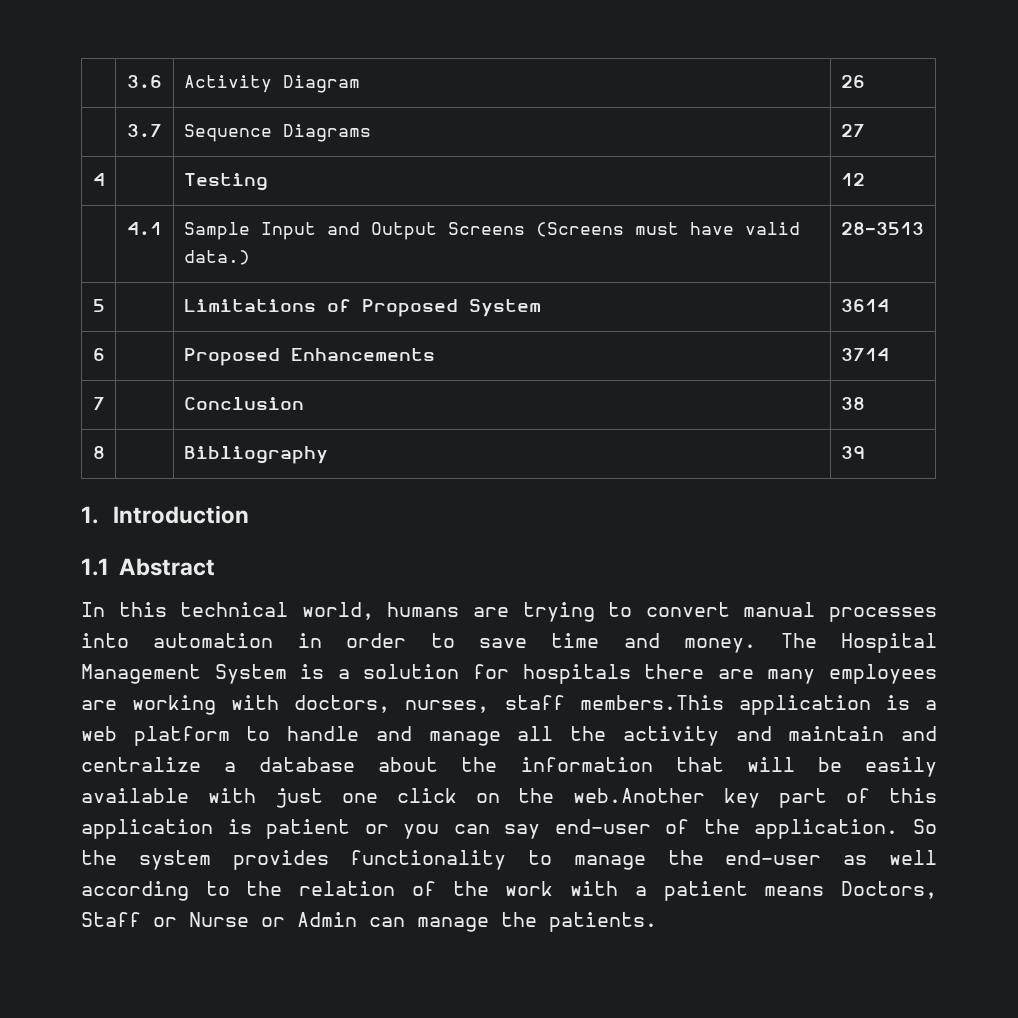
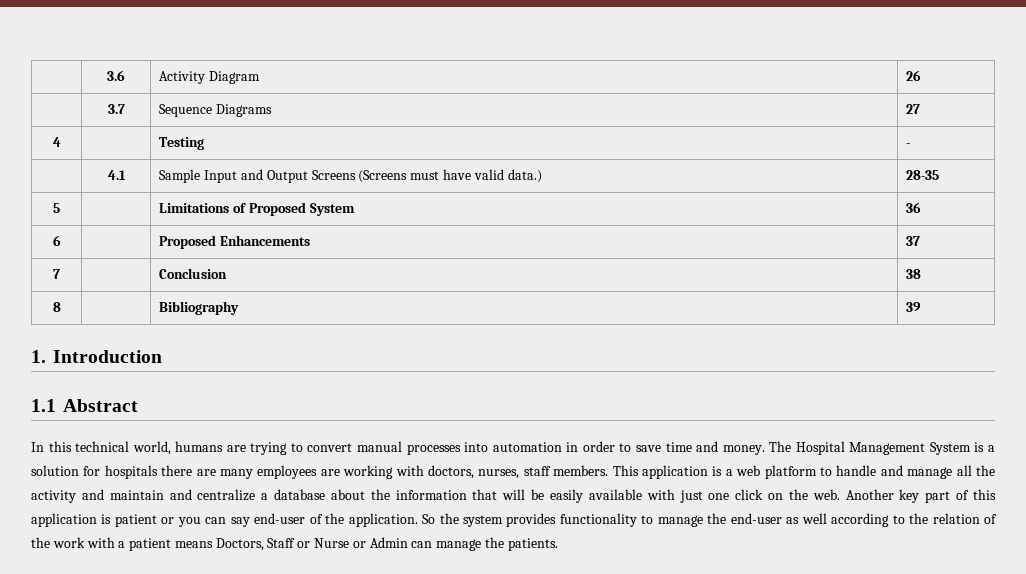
[840,173,865,186] 12 -> [906,143,911,147] -
[840,222,924,235] 28-3513 -> [906,170,940,180] 28-35
[840,299,889,312] 3614 -> [906,202,922,213] 36
[840,348,889,361] 3714 -> [906,236,921,246] 37
[579,695,724,710] members.This -> [553,465,639,476] members. This
[573,788,706,803] web.Another -> [812,489,894,500] web. Another

